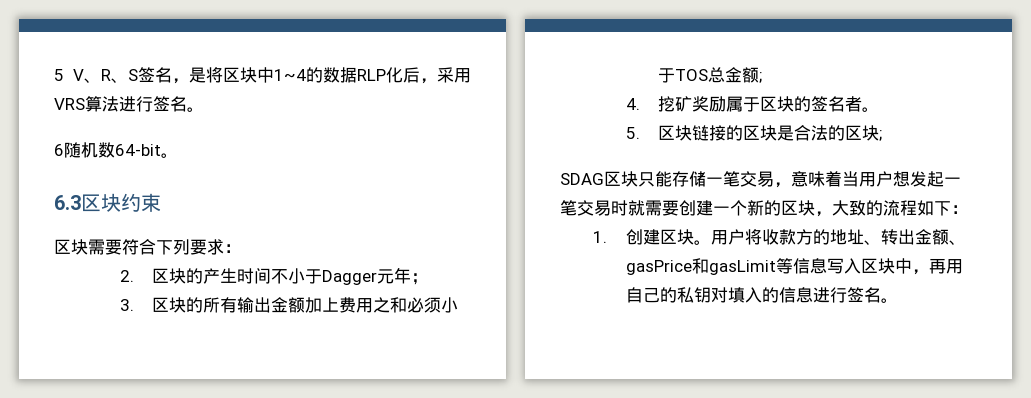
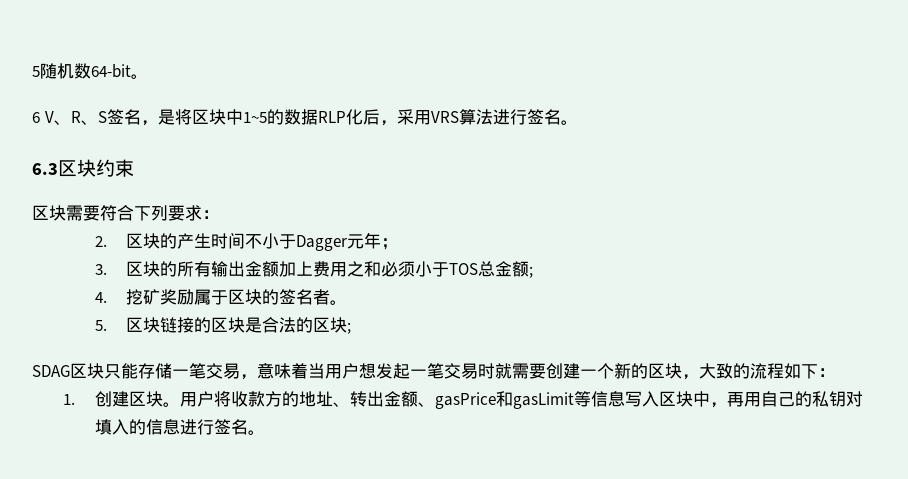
(64, 75) none -> [40,63,148,79] [32,112,40,123] 随机数64-bit。 // 6
[274,69,306,81] 1~4 -> [242,112,267,123] 1~5
[54,142,178,158] // 6随机数64-bit。 -> (578, 122) none

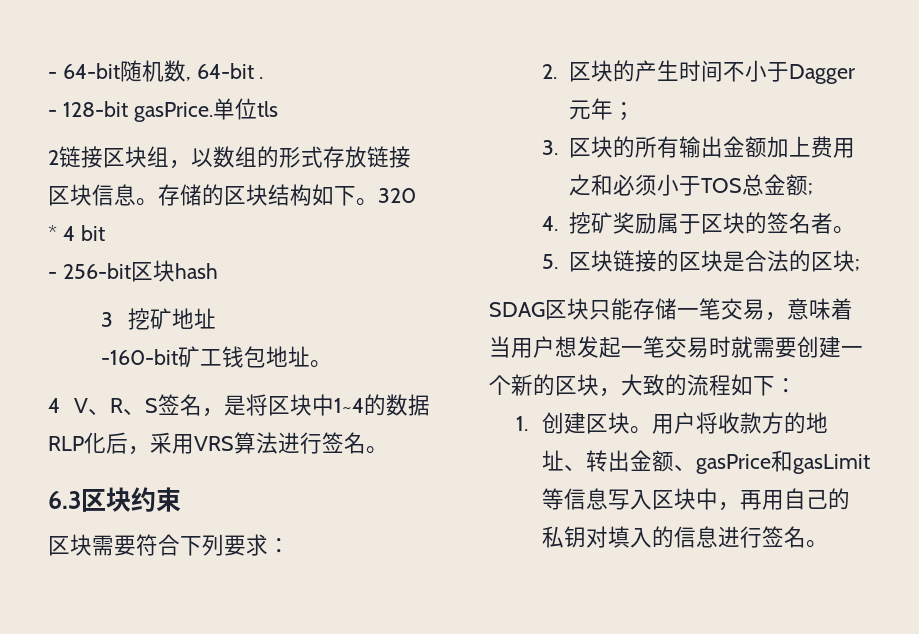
[32,63,148,79] [32,112,40,123] 5随机数64-bit。 // 6 -> [48,60,264,82] [48,98,278,122] [48,146,411,169] [48,184,416,206] [48,225,105,241] [48,260,218,282] [101,308,216,330] [101,346,333,368] [48,398,60,413] - 64-bit随机数, 64-bit . // - 128-bit gasPrice.单位tls // 2链接区块组，以数组的形式存放链接区块信息。存储的区块结构如下。320 * 4 bit // - 256-bit区块hash // 3挖矿地址 // -160-bit矿工钱包地址。 // 4
[242,112,267,123] 1~5 -> [334,398,364,413] 1~4

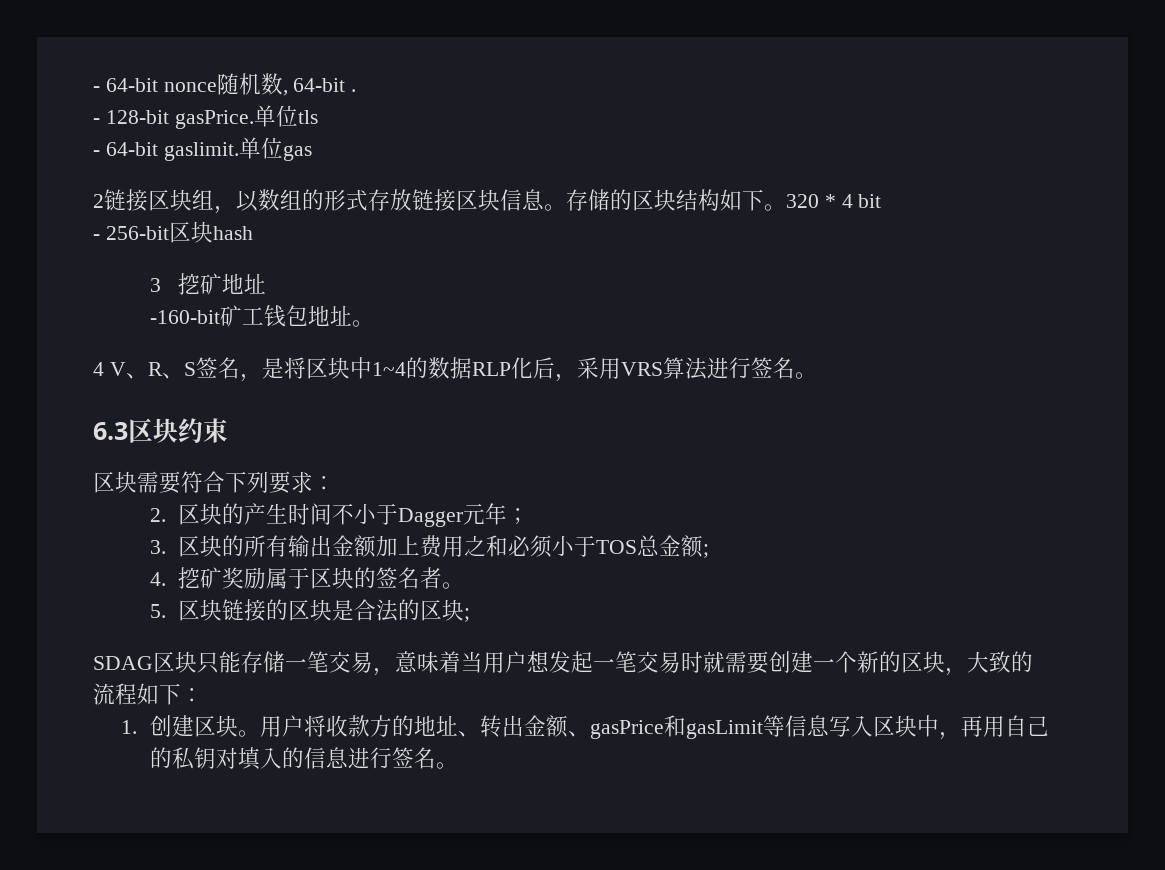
[48,63,120,79] - 64-bit -> [93,78,217,92] - 64-bit nonce
(278, 109) none -> [93,137,312,161] // - 64-bit gaslimit.单位gas

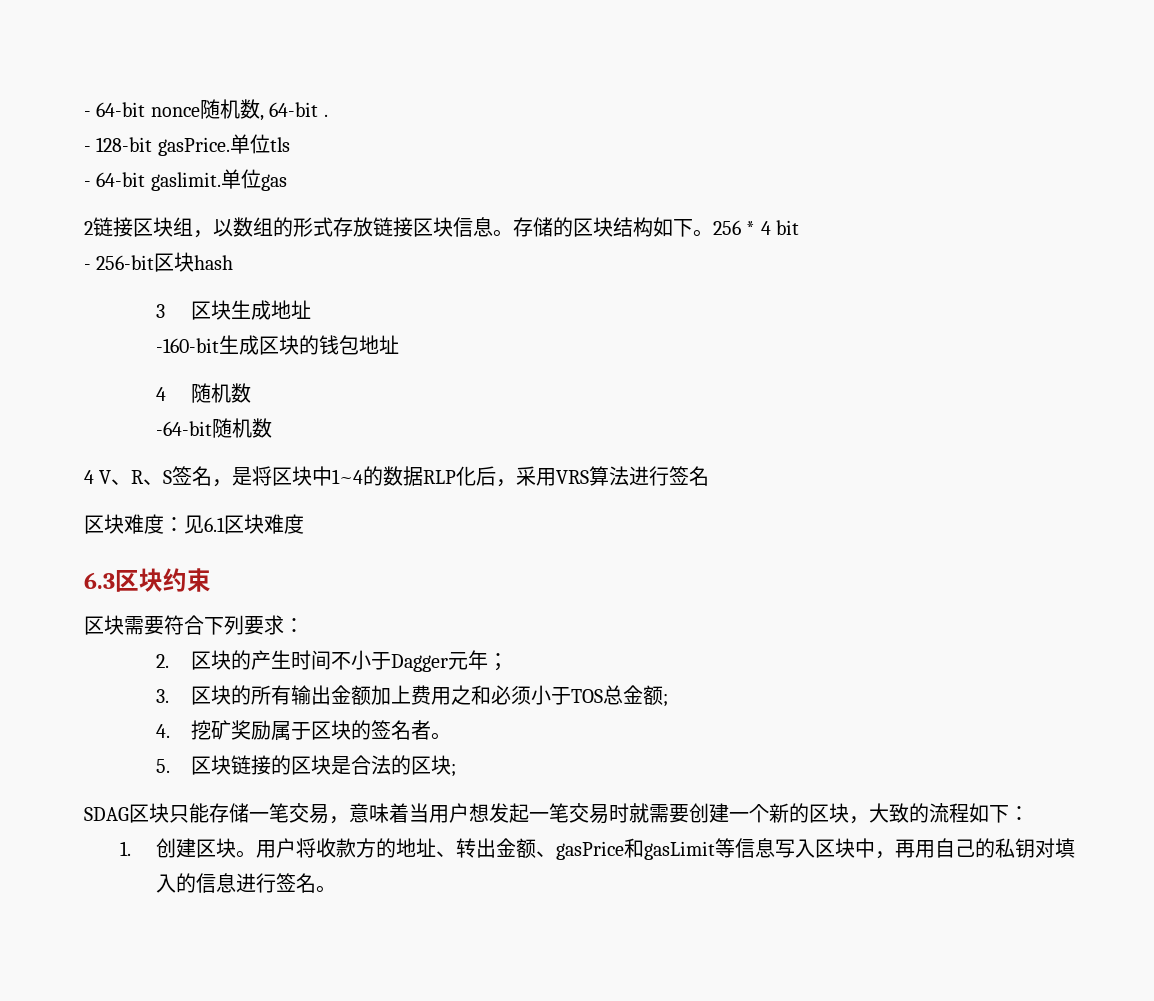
[786,194,819,208] 320 -> [713,220,741,235] 256
[177,273,222,295] 挖矿 -> [191,300,272,320] 区块生成
[219,305,264,327] 矿工 -> [218,335,319,355] 生成区块的
[351,320,374,327] 。 -> [155,383,252,403] [155,418,272,438] // 4随机数 // -64-bit随机数
[794,372,817,379] 。 -> [84,514,304,534] // 区块难度：见6.1区块难度

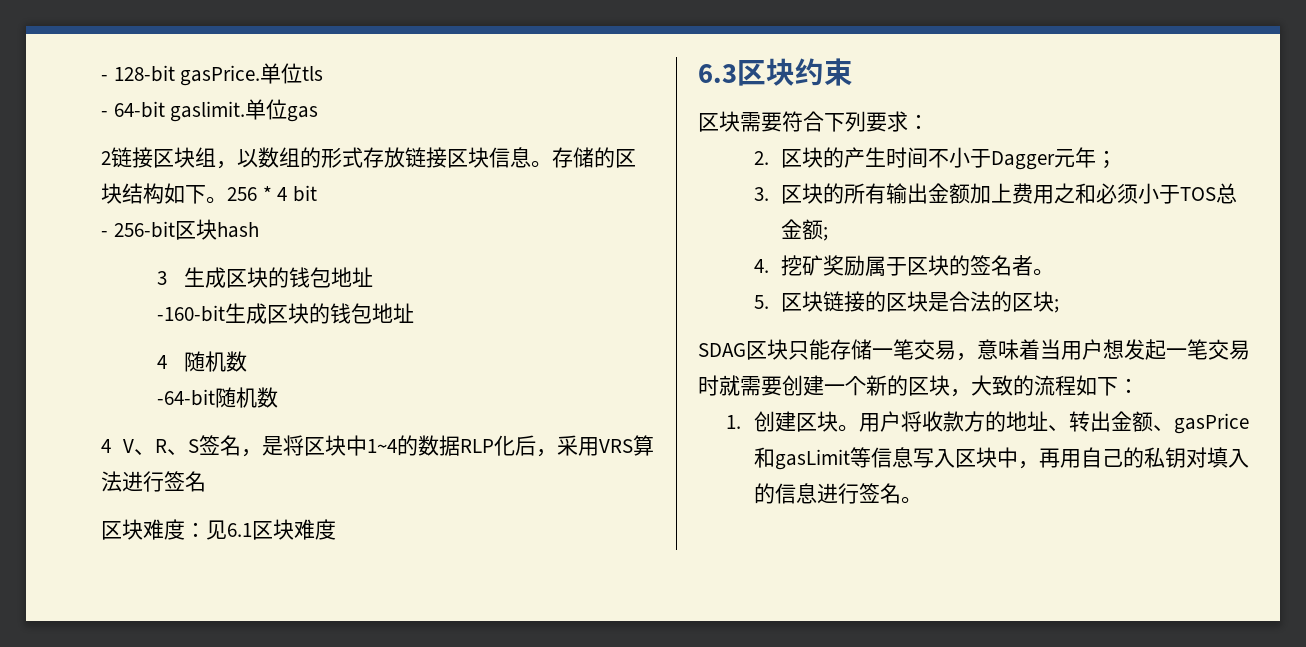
[84,99,328,121] [84,146,91,152] - 64-bit nonce随机数, 64-bit . // - -> [101,75,108,81] -
[191,300,272,320] 区块生成 -> [184,267,332,288] 生成区块的钱包

